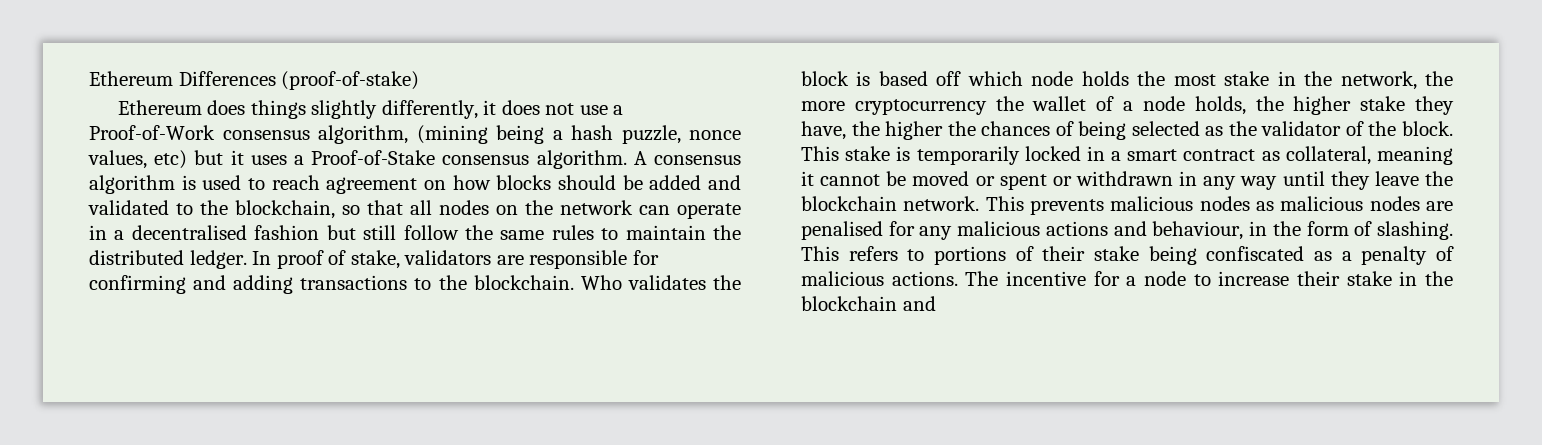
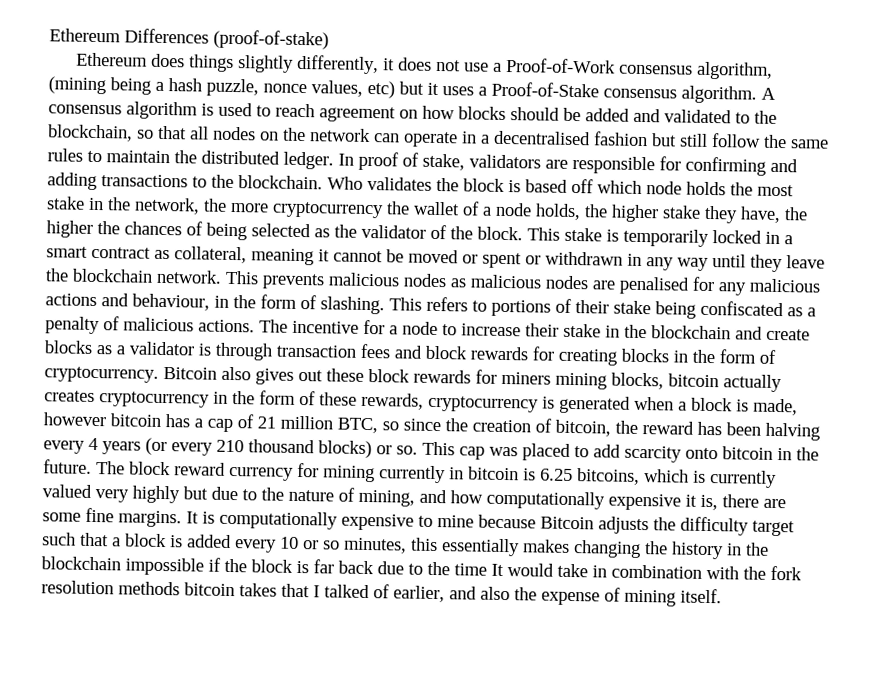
(936, 303) none -> [766,328,810,341] [44,340,776,366] [44,366,782,393] [44,390,798,416] [43,412,820,441] [43,437,819,463] [43,459,777,488] [42,484,786,511] [42,507,795,537] [42,532,769,560] [41,556,802,581] [41,580,722,607] create blocks as a validator is through transaction fees and block rewards for creating blocks in the form of cryptocurrency. Bitcoin also gives out these block rewards for miners mining blocks, bitcoin actually creates cryptocurrency in the form of these rewards, cryptocurrency is generated when a block is made, however bitcoin has a cap of 21 million BTC, so since the creation of bitcoin, the reward has been halving every 4 years (or every 210 thousand blocks) or so. This cap was placed to add scarcity onto bitcoin in the future. The block reward currency for mining currently in bitcoin is 6.25 bitcoins, which is currently valued very highly but due to the nature of mining, and how computationally expensive it is, there are some fine margins. It is computationally expensive to mine because Bitcoin adjusts the difficulty target such that a block is added every 10 or so minutes, this essentially makes changing the history in the blockchain impossible if the block is far back due to the time It would take in combination with the fork resolution methods bitcoin takes that I talked of earlier, and also the expense of mining itself.

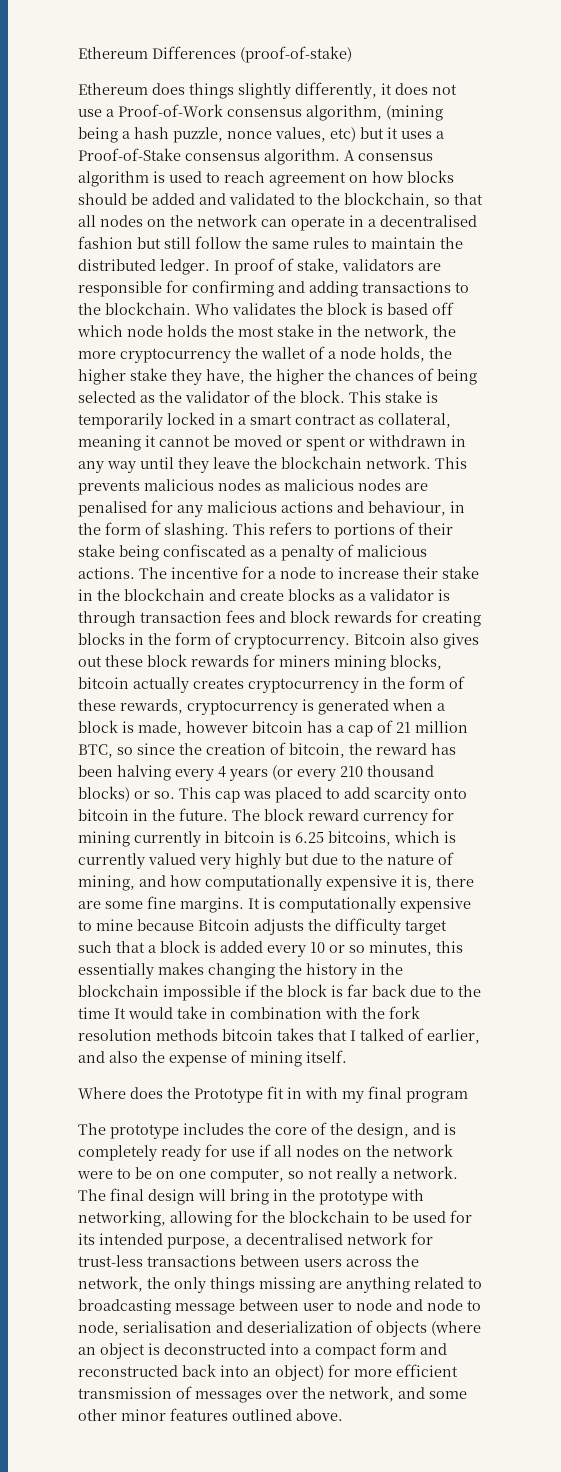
(722, 596) none -> [78,1086,468,1103] [78,1122,456,1139] [78,1144,453,1161] [77,1166,458,1183] [78,1188,424,1205] [78,1210,472,1227] [78,1232,433,1249] [78,1255,419,1267] [78,1276,482,1293] [78,1299,481,1315] [78,1320,481,1337] [78,1342,447,1359] [78,1364,458,1381] [78,1386,467,1403] [78,1408,343,1421] // Where does the Prototype fit in with my final program // The prototype includes the core of the design, and is completely ready for use if all nodes on the network were to be on one computer, so not really a network. The final design will bring in the prototype with networking, allowing for the blockchain to be used for its intended purpose, a decentralised network for trust-less transactions between users across the network, the only things missing are anything related to broadcasting message between user to node and node to node, serialisation and deserialization of objects (where an object is deconstructed into a compact form and reconstructed back into an object) for more efficient transmission of messages over the network, and some other minor features outlined above.

